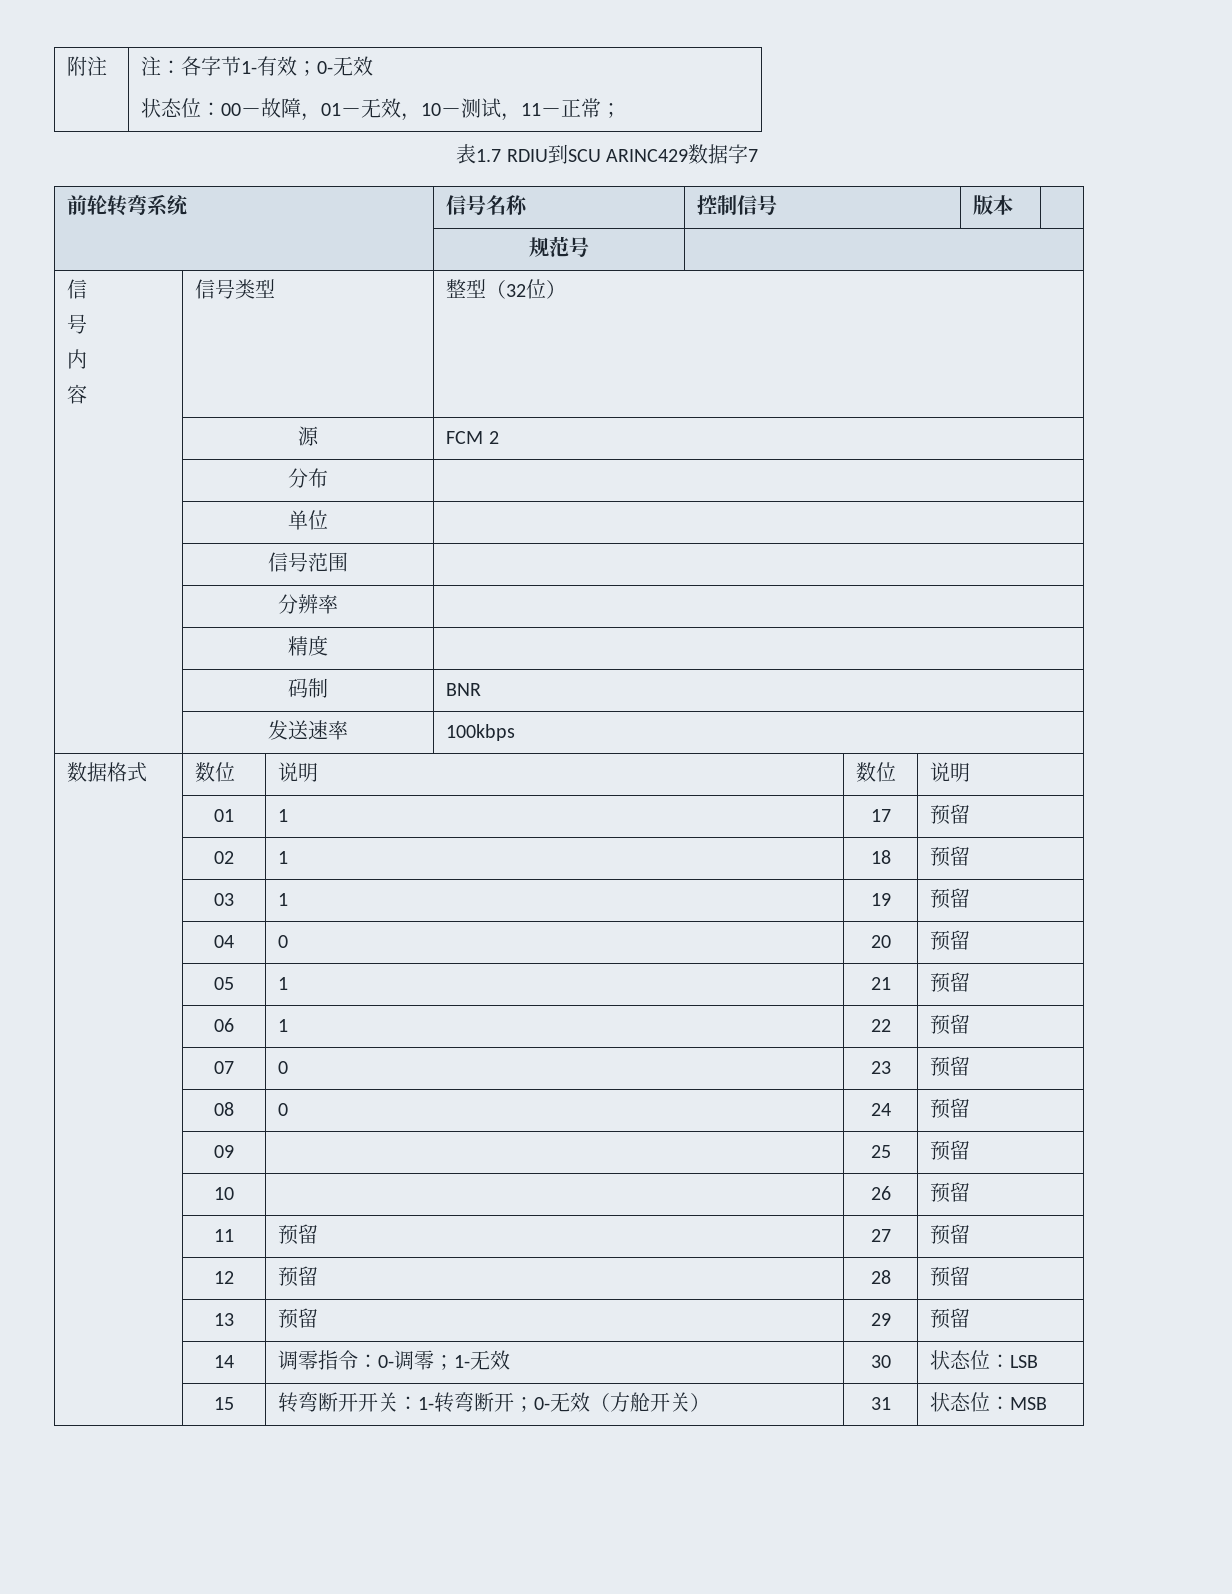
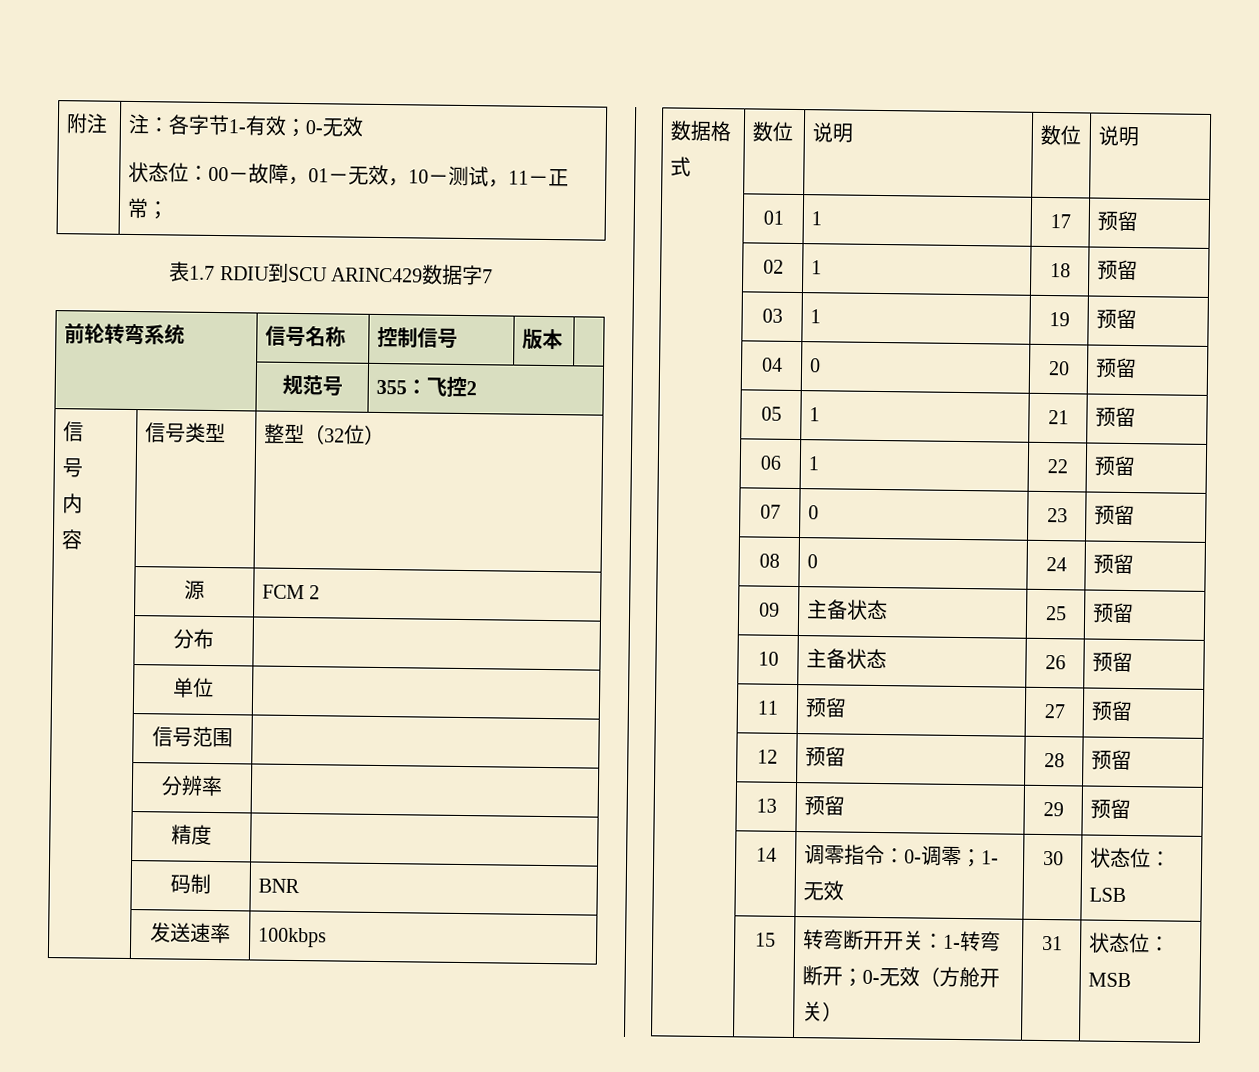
(589, 247) none -> [375,376,477,398] 355：飞控2
(234, 1151) none -> [806,599,888,620] 主备状态
(234, 1193) none -> [805,648,887,669] 主备状态

